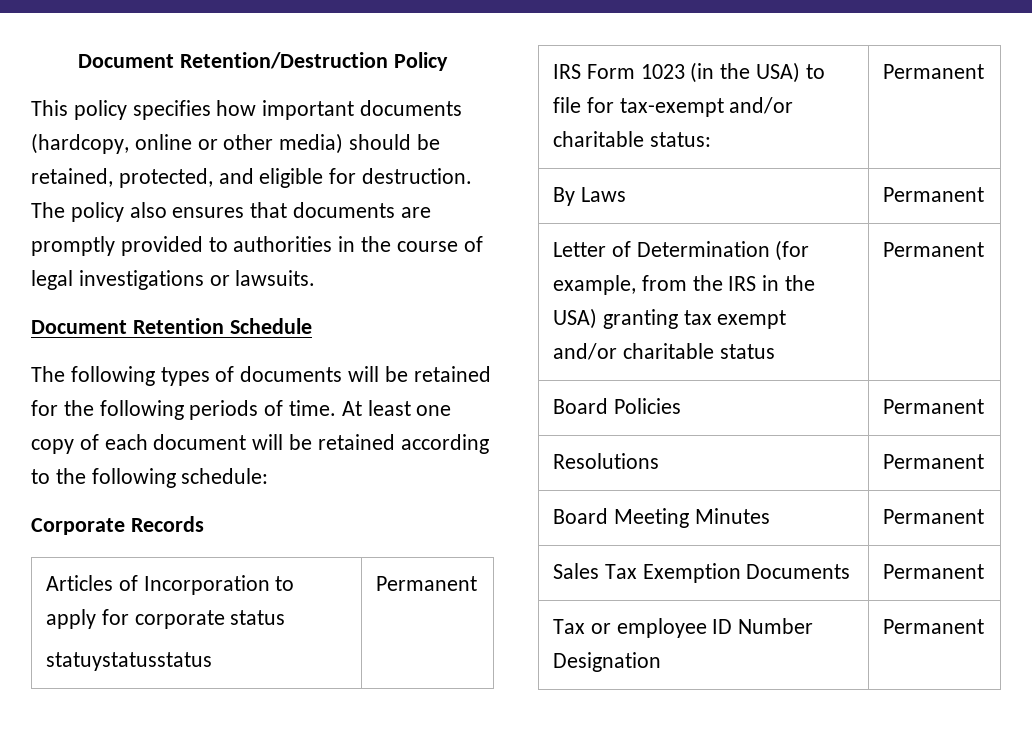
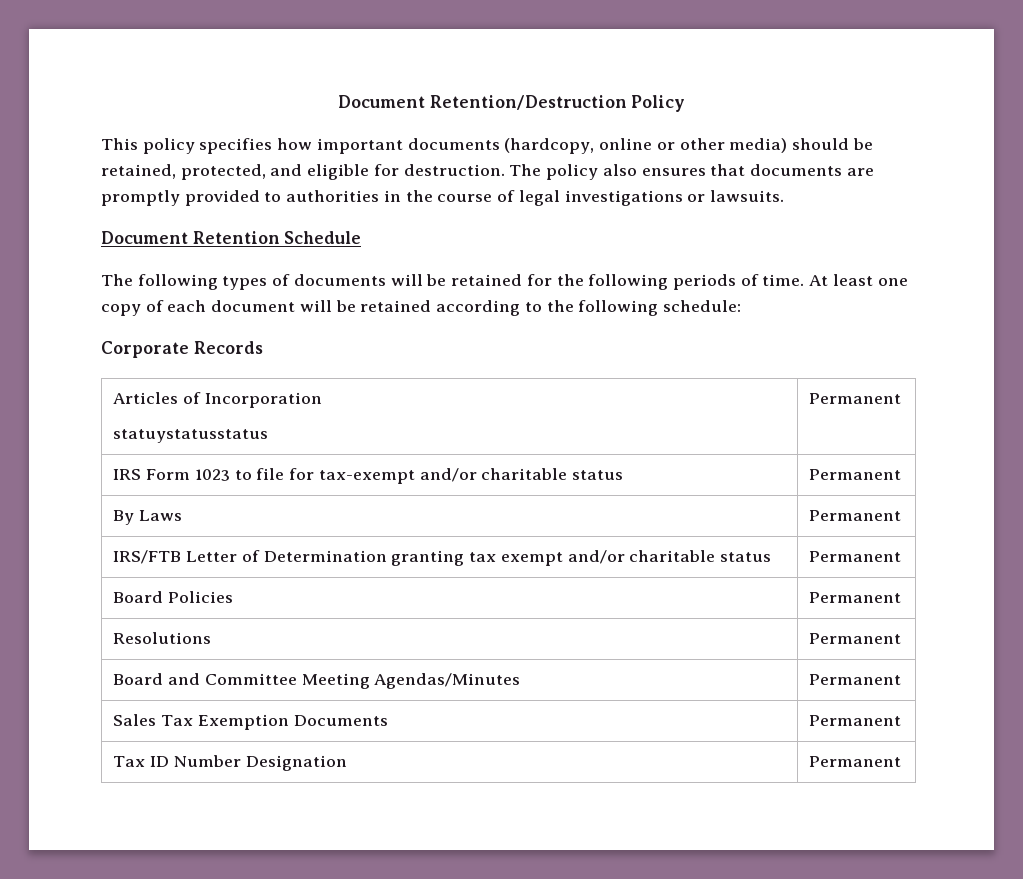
[275,576,295,591] [45,609,286,629] to apply for corporate status -> (322, 400) none
[690,62,800,83] (in the USA) -> (230, 475) none
[649,132,711,147] status: -> [572,470,624,480] status
(984, 194) none -> [113,550,182,564] IRS/FTB
[775,240,810,261] [552,275,815,295] [552,308,597,329] (for example, from the IRS in the USA) -> (387, 556) none
[613,508,770,528] Meeting Minutes -> [168,673,521,689] and Committee Meeting Agendas/Minutes
[590,618,707,638] or employee -> (146, 761) none

